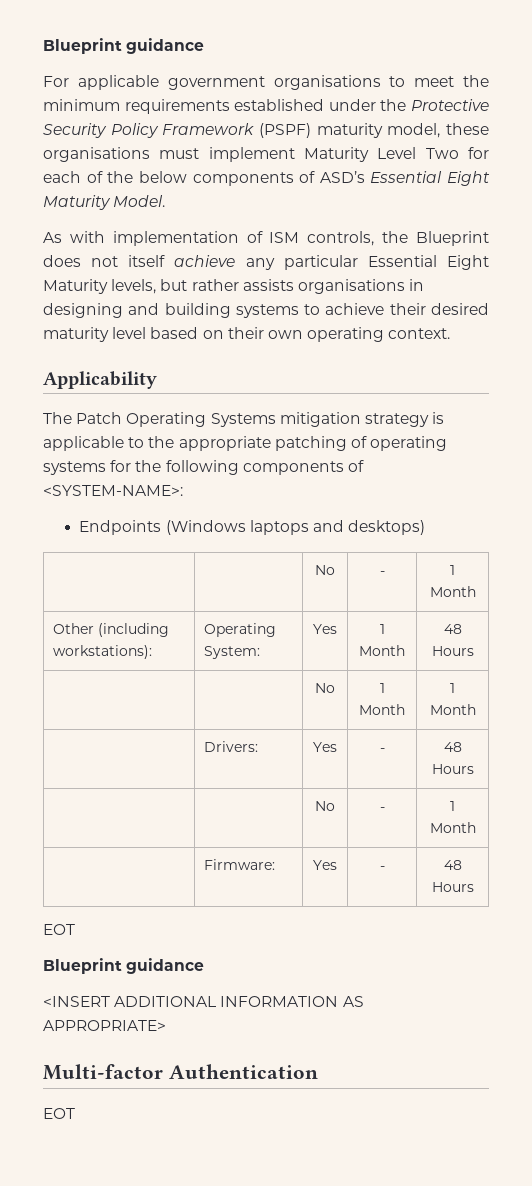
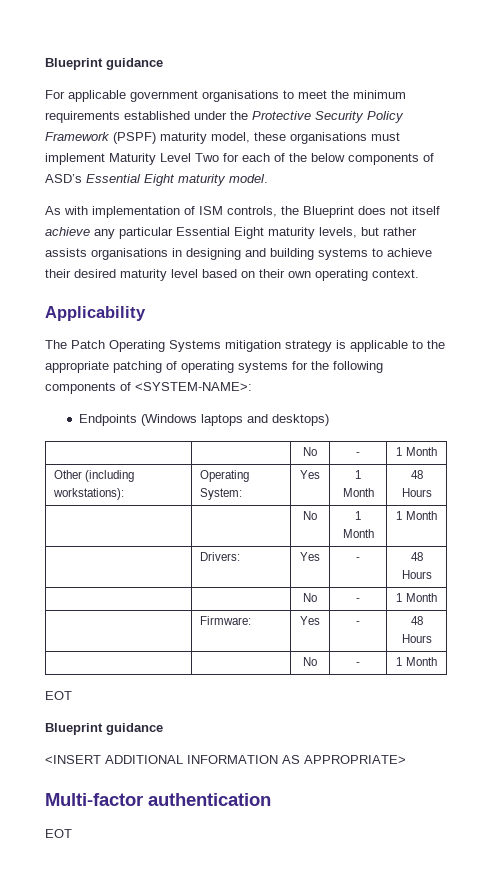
[43,195,166,210] Maturity Model. -> [178,174,268,186] maturity model.
[43,279,108,294] Maturity -> [268,227,315,239] maturity
(474, 887) none -> [303,657,317,666] [356,662,360,666] [396,657,437,666] // | | No | - | 1 Month
[168,1064,318,1079] Authentication -> [148,793,271,806] authentication

